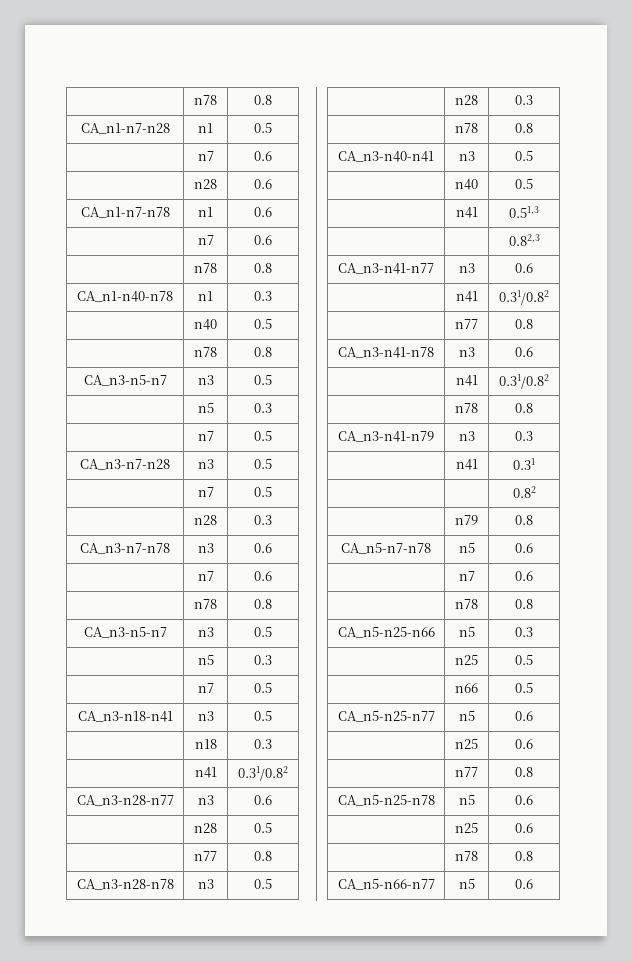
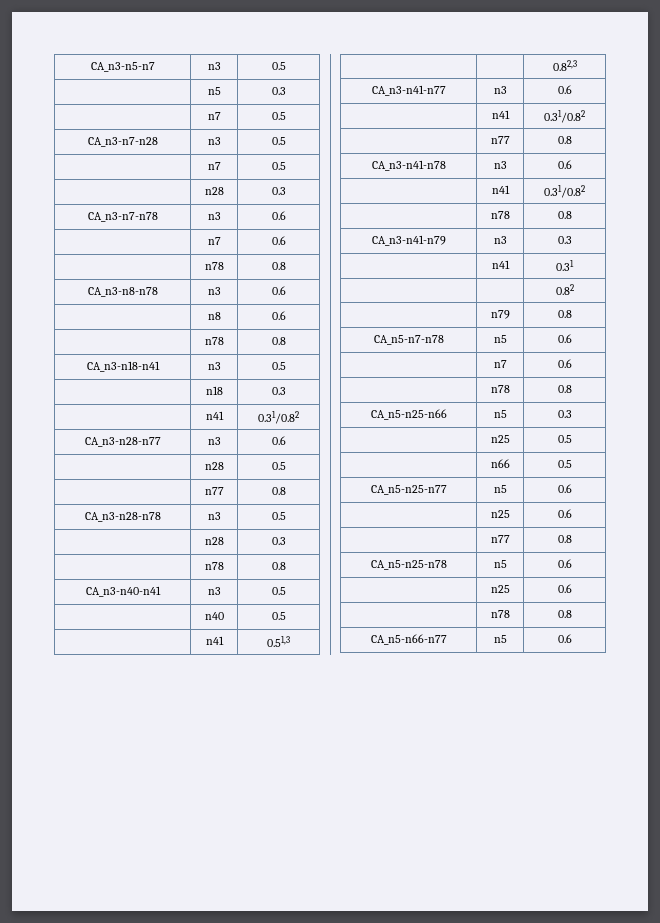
[194,95,217,105] [254,95,272,105] [80,123,170,134] [198,123,213,133] [254,123,272,133] [197,151,214,161] [254,151,272,161] [194,179,217,189] [254,179,272,189] [80,207,170,218] [198,207,213,217] [254,207,272,217] [197,235,214,245] [254,235,272,245] [194,263,217,273] [254,263,272,273] [77,291,173,302] [198,291,213,301] [254,291,272,301] [194,319,217,330] [254,319,272,329] [194,347,217,357] [254,347,272,357] | n78 | 0.8 // CA_n1-n7-n28 | n1 | 0.5 // | n7 | 0.6 // | n28 | 0.6 // CA_n1-n7-n78 | n1 | 0.6 // | n7 | 0.6 // | n78 | 0.8 // CA_n1-n40-n78 | n1 | 0.3 // | n40 | 0.5 // | n78 | 0.8 // -> (90, 67) none
[83,627,167,638] [197,627,214,637] [254,627,272,637] [197,655,214,665] [254,655,272,665] [197,683,214,693] [254,683,272,693] CA_n3-n5-n7 | n3 | 0.5 // | n5 | 0.3 // | n7 | 0.5 -> [87,287,158,297] [207,287,221,295] [271,286,286,295] [207,312,221,320] [271,311,286,320] [204,337,224,345] [271,337,286,345] CA_n3-n8-n78 | n3 | 0.6 // | n8 | 0.6 // | n78 | 0.8

